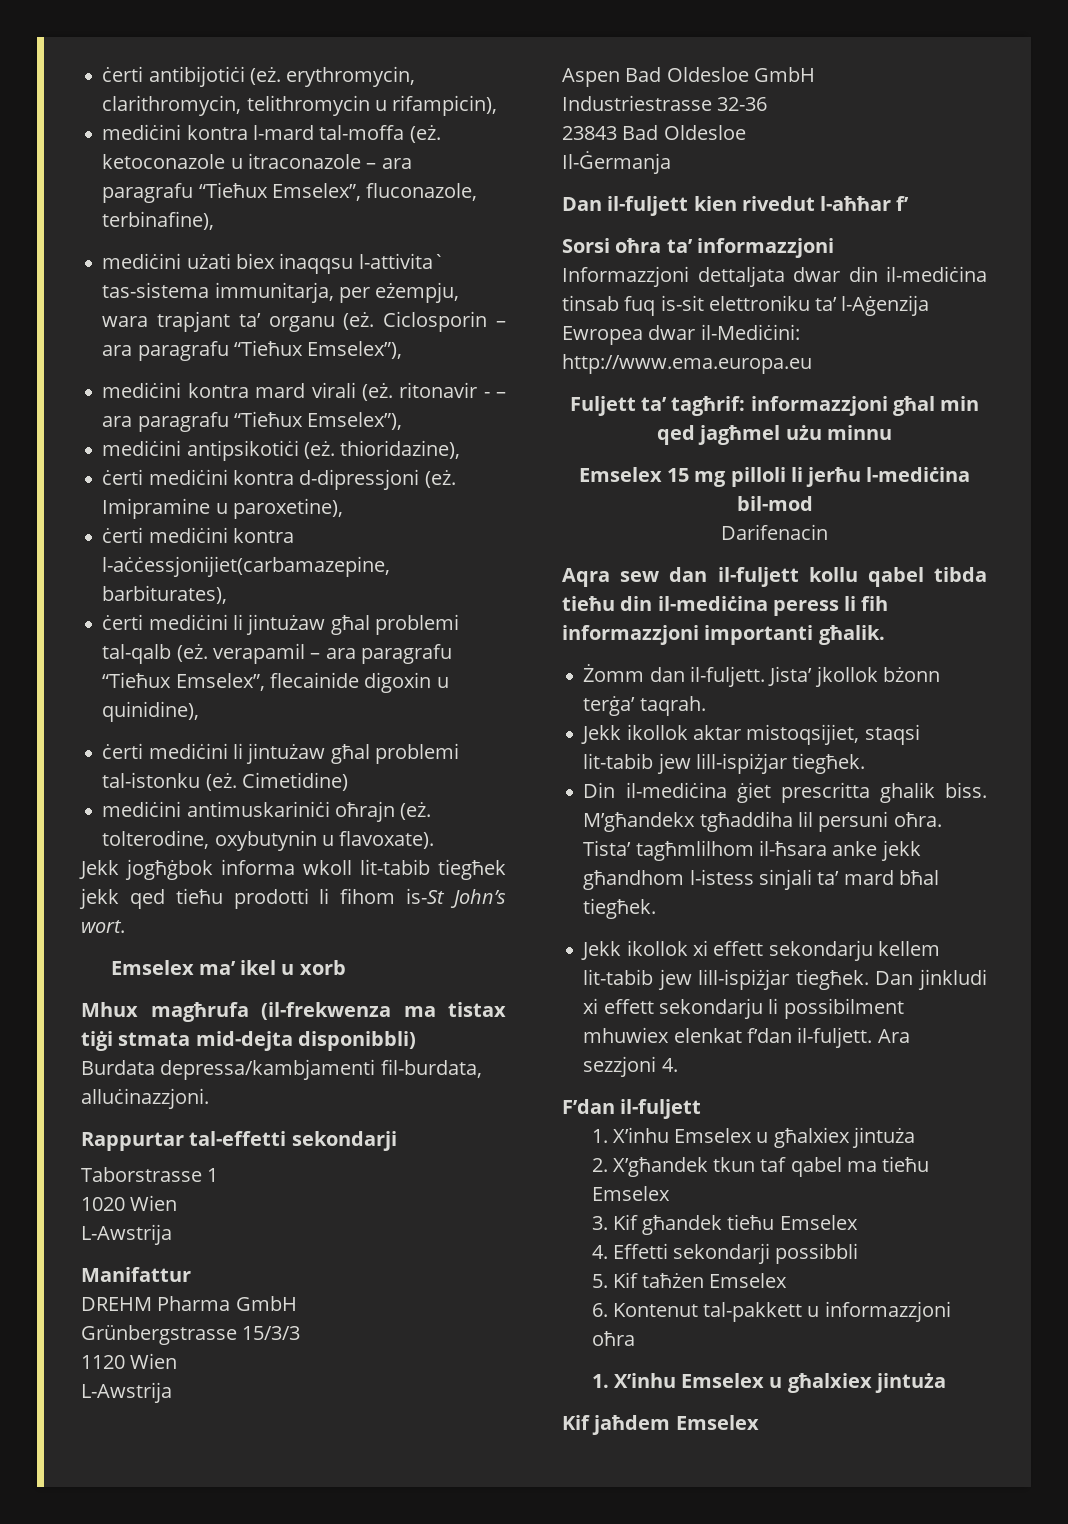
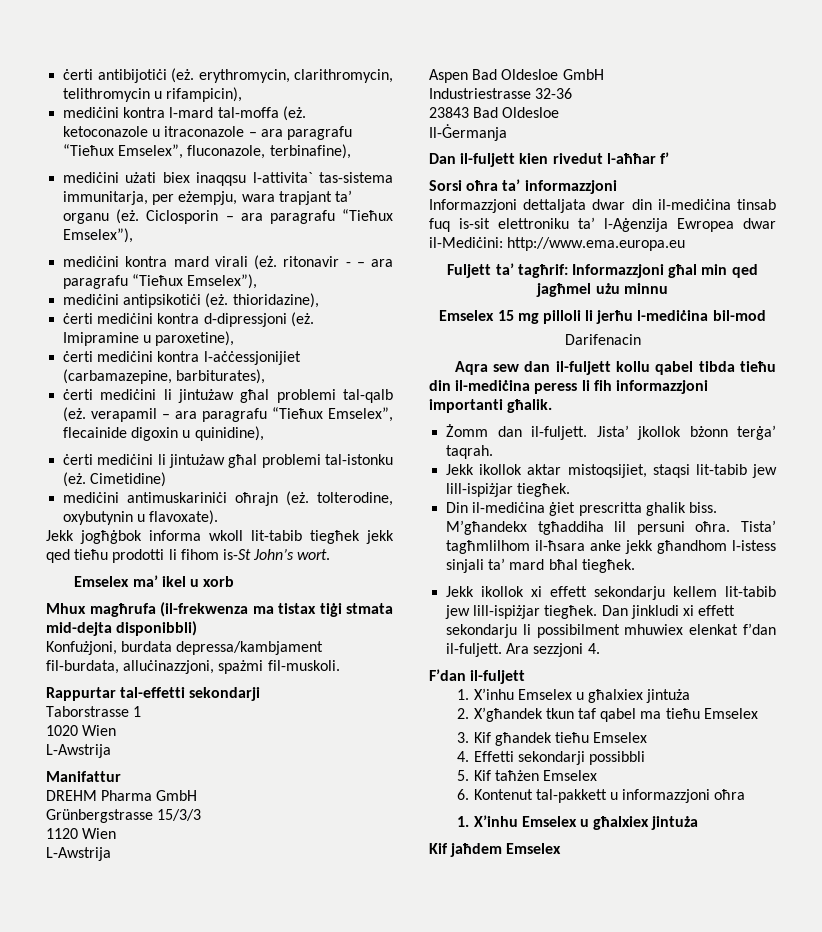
[102,556,391,577] l-aċċessjonijiet(carbamazepine, -> [203,351,301,365] [63,369,173,384] l-aċċessjonijiet (carbamazepine,
[81,1059,482,1080] [81,1088,209,1109] Burdata depressa/kambjamenti fil-burdata, alluċinazzjoni. -> [46,641,324,655] [46,660,340,674] Konfużjoni, burdata depressa/kambjament fil-burdata, alluċinazzjoni, spażmi fil-muskoli.
[750,396,888,416] informazzjoni -> [572,264,664,278] Informazzjoni

